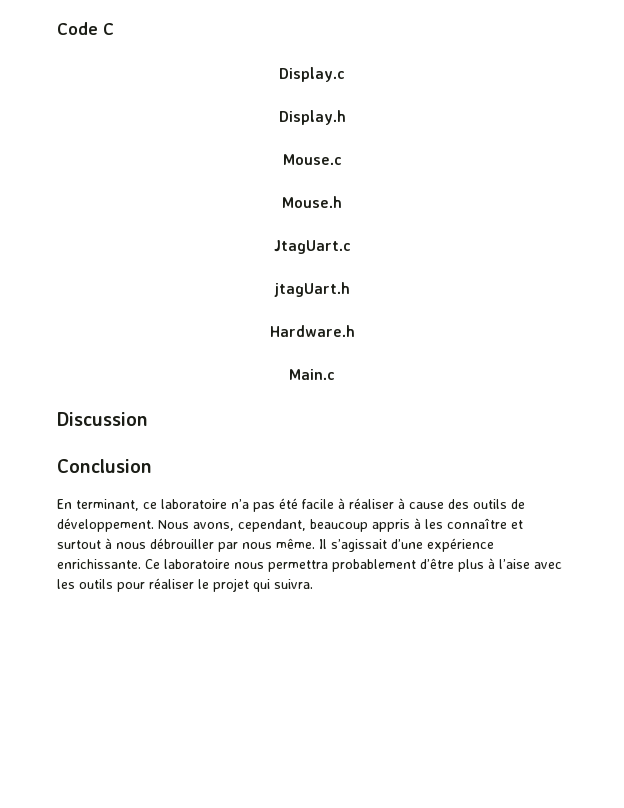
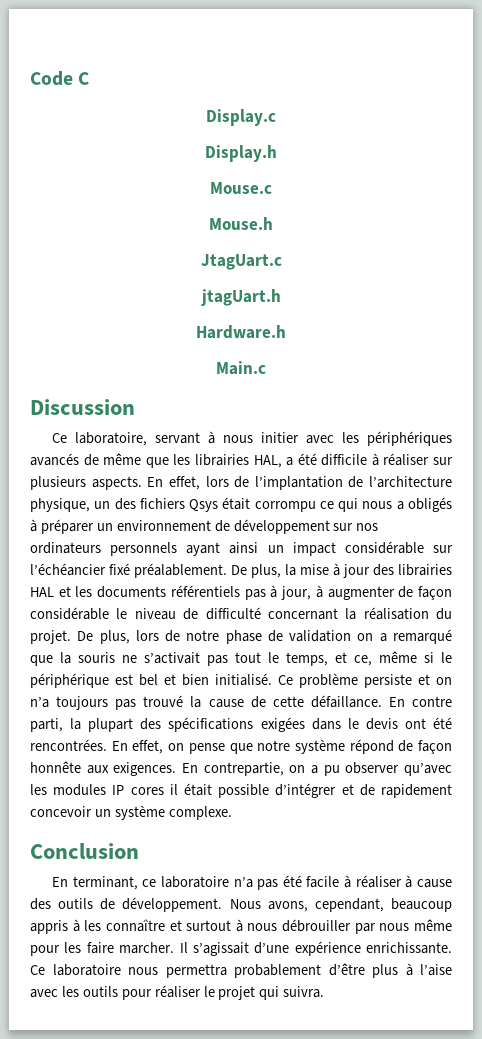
(148, 419) none -> [52,431,452,446] [30,453,453,468] [30,476,452,490] [30,497,452,512] [30,519,379,534] [30,541,453,556] [30,563,452,578] [30,585,453,600] [30,607,452,620] [30,629,452,644] [30,651,452,666] [30,673,452,688] [30,695,453,710] [30,717,453,732] [30,739,452,754] [30,761,453,776] [30,783,452,798] [30,805,232,820] // Ce laboratoire, servant à nous initier avec les périphériques avancés de même que les librairies HAL, a été difficile à réaliser sur plusieurs aspects. En effet, lors de l’implantation de l’architecture physique, un des fichiers Qsys était corrompu ce qui nous a obligés à préparer un environnement de développement sur nos ordinateurs personnels ayant ainsi un impact considérable sur l’échéancier fixé préalablement. De plus, la mise à jour des librairies HAL et les documents référentiels pas à jour, à augmenter de façon considérable le niveau de difficulté concernant la réalisation du projet. De plus, lors de notre phase de validation on a remarqué que la souris ne s’activait pas tout le temps, et ce, même si le périphérique est bel et bien initialisé. Ce problème persiste et on n’a toujours pas trouvé la cause de cette défaillance. En contre parti, la plupart des spécifications exigées dans le devis ont été rencontrées. En effet, on pense que notre système répond de façon honnête aux exigences. En contrepartie, on a pu observer qu’avec les modules IP cores il était possible d’intégrer et de rapidement concevoir un système complexe.
[276,538,315,549] même. -> [413,919,452,931] [30,942,175,956] même pour les faire marcher.

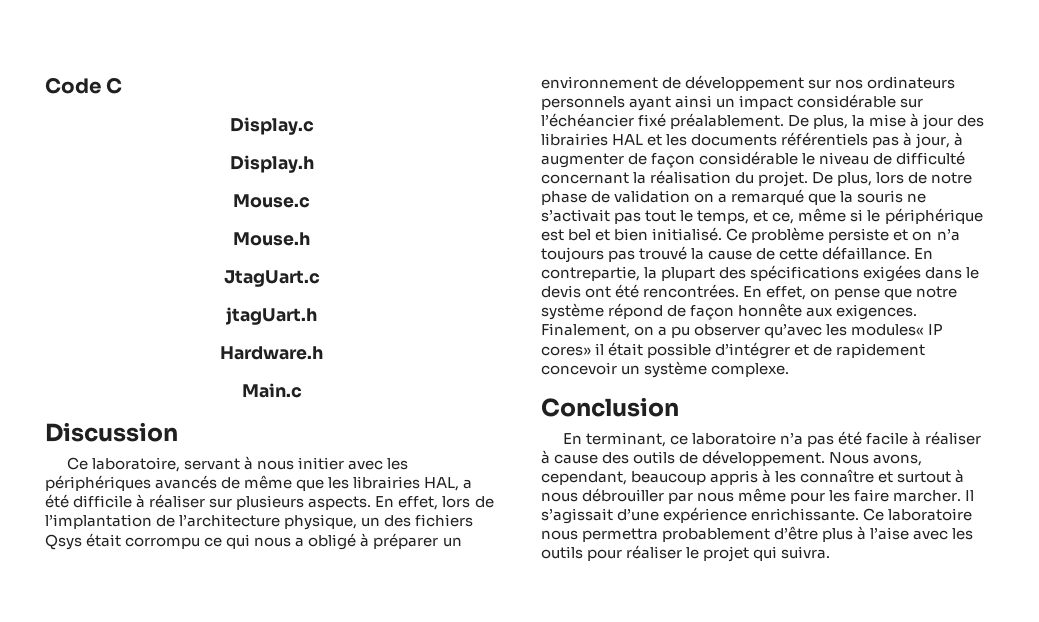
[407,497,452,512] obligés -> [308,533,357,550] obligé
[412,696,453,707] [30,718,63,732] contre parti, -> [541,266,640,281] contrepartie,
[181,762,284,776] En contrepartie, -> [541,323,630,338] Finalement,
[53,784,164,796] modules IP cores -> [851,324,944,336] [541,346,591,356] modules« IP cores»

